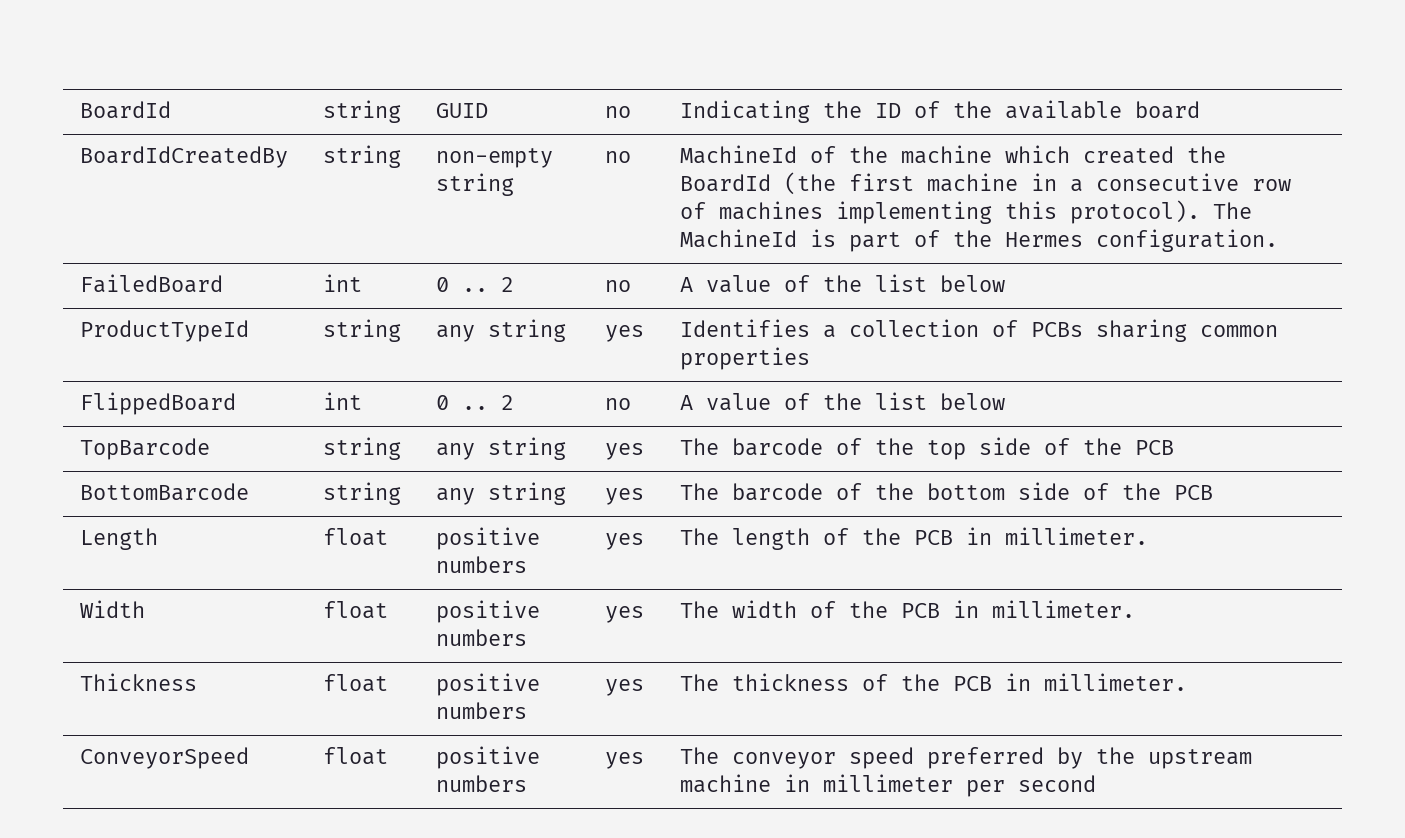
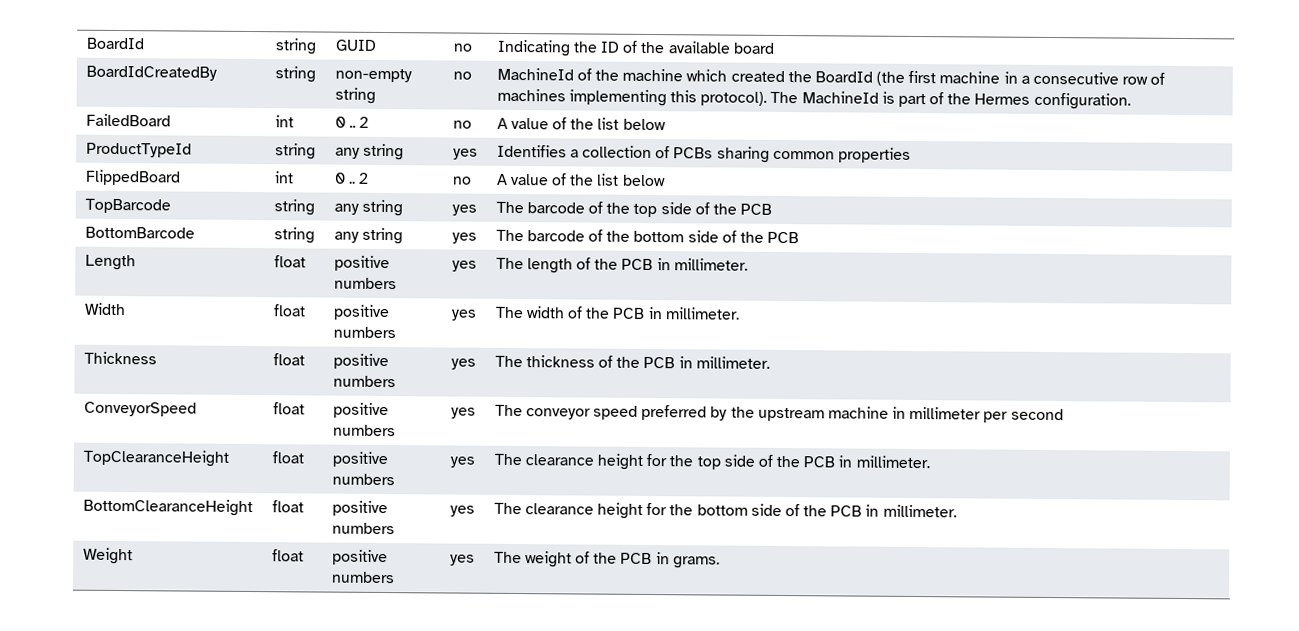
(1097, 783) none -> [82,449,229,467] [271,451,304,464] [331,451,388,468] [331,473,395,486] [449,456,475,468] [493,453,930,470] [82,498,253,517] [271,500,304,513] [331,500,388,517] [331,522,395,535] [449,505,475,517] [493,502,957,519] [82,547,133,565] [271,549,304,562] [331,549,388,566] [330,571,395,584] [449,554,475,566] [493,551,720,569] // TopClearanceHeight | float | positive numbers | yes | The clearance height for the top side of the PCB in millimeter. // BottomClearanceHeight | float | positive numbers | yes | The clearance height for the bottom side of the PCB in millimeter. // Weight | float | positive numbers | yes | The weight of the PCB in grams.

